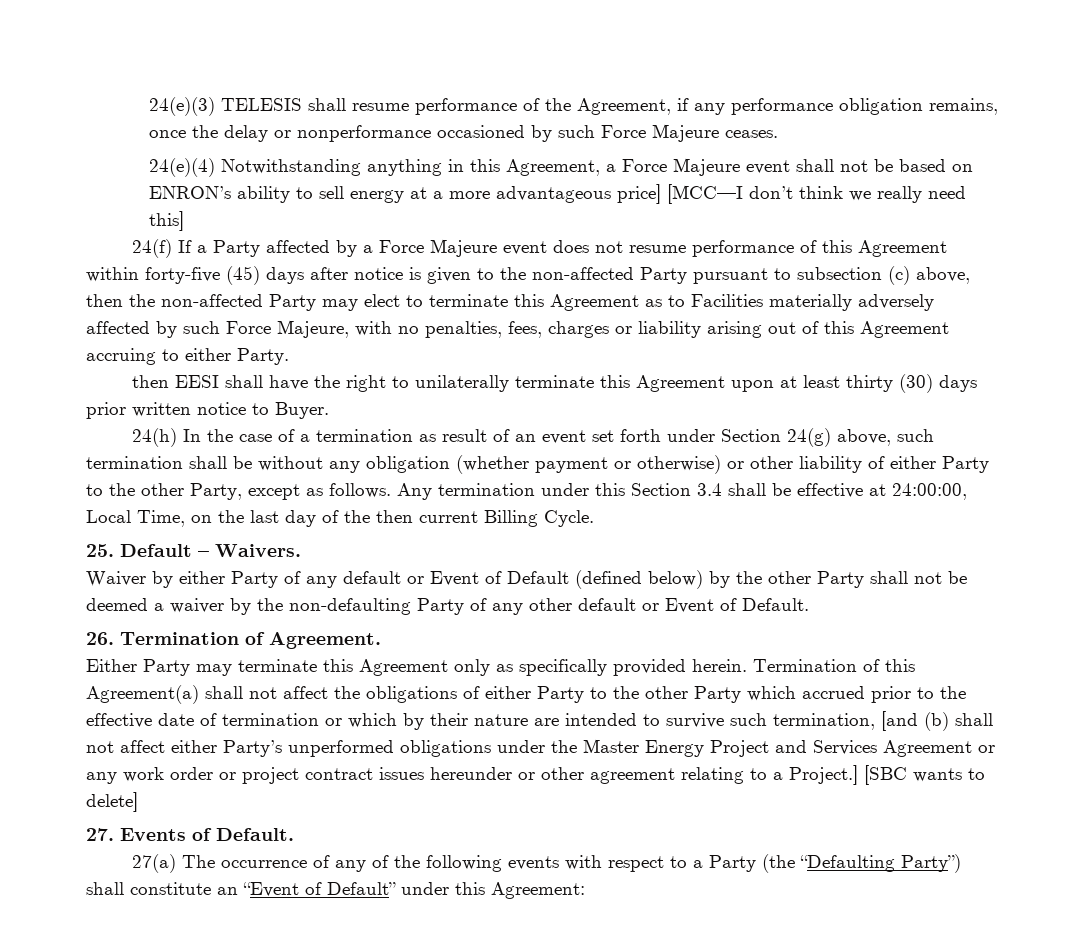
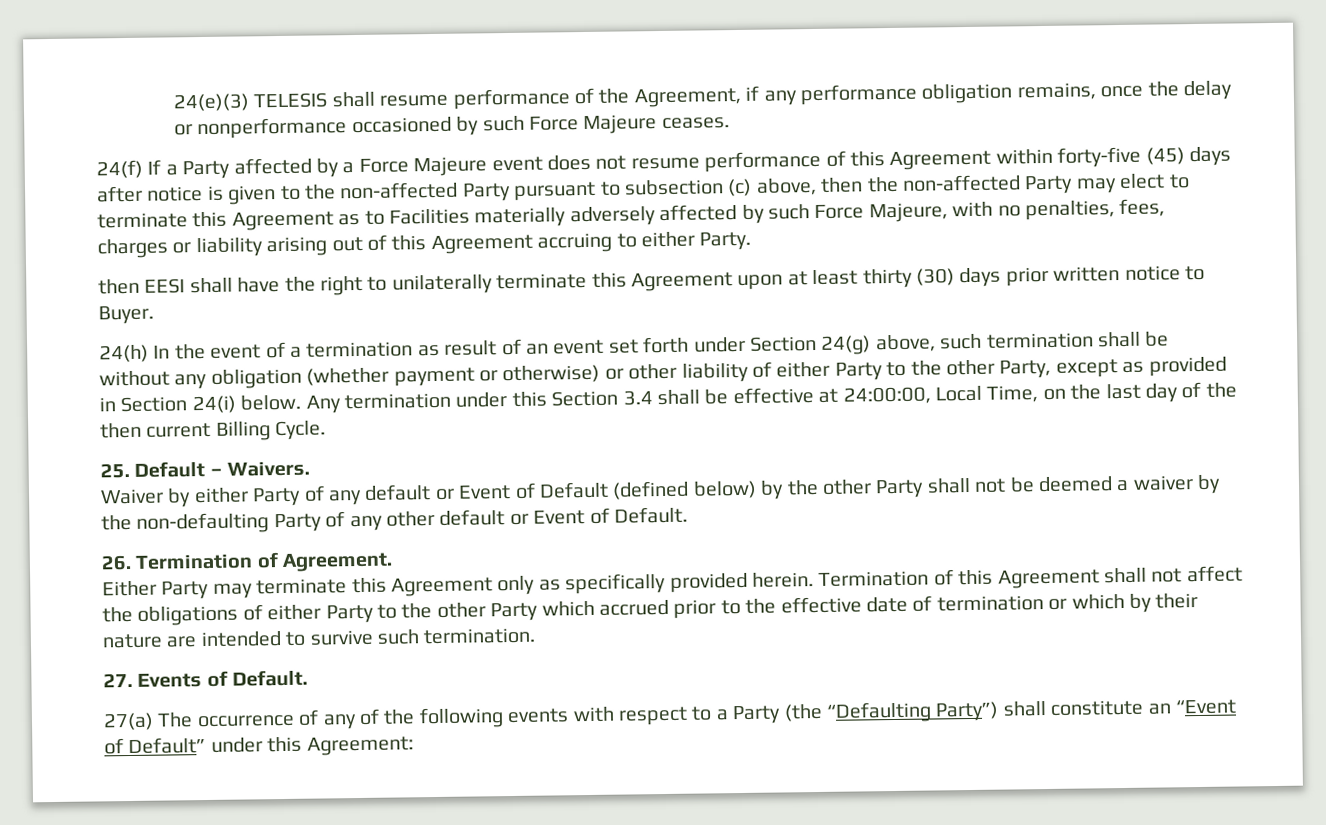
[149,158,974,177] [149,184,967,204] [149,211,185,231] // 24(e)(4) Notwithstanding anything in this Agreement, a Force Majeure event shall not be based on ENRON’s ability to sell energy at a more advantageous price] [MCC—I don’t think we really need this] -> (730, 123) none
[238,434,272,442] case -> [210,344,262,359] event
[329,483,391,498] follows. -> [1148,356,1227,377] [99,394,302,414] provided in Section 24(i) below.
[86,685,199,704] Agreement(a) -> [997,569,1100,589] Agreement
[773,711,993,731] [86,739,995,757] [86,765,985,785] [86,792,138,812] termination, [and (b) shall not affect either Party’s unperformed obligations under the Master Energy Project and Services Agreement or any work order or project contract issues hereunder or other agreement relating to a Project.] [SBC wants to delete] -> [423,627,537,645] termination.

